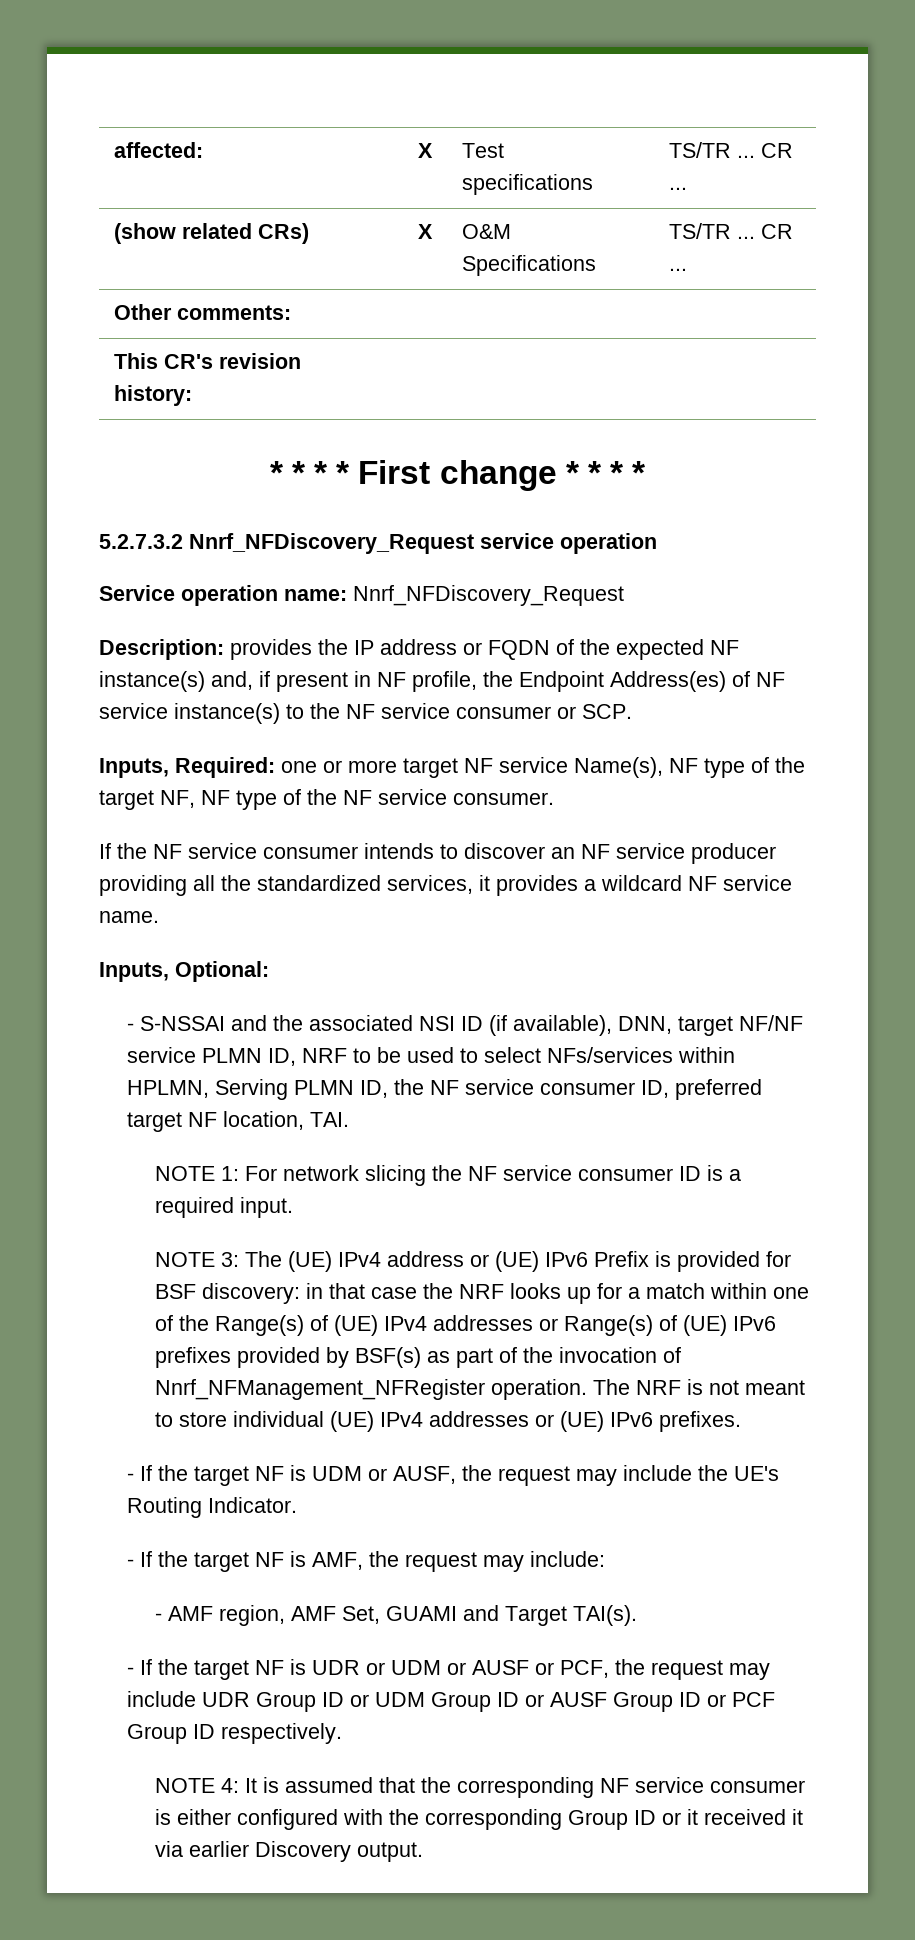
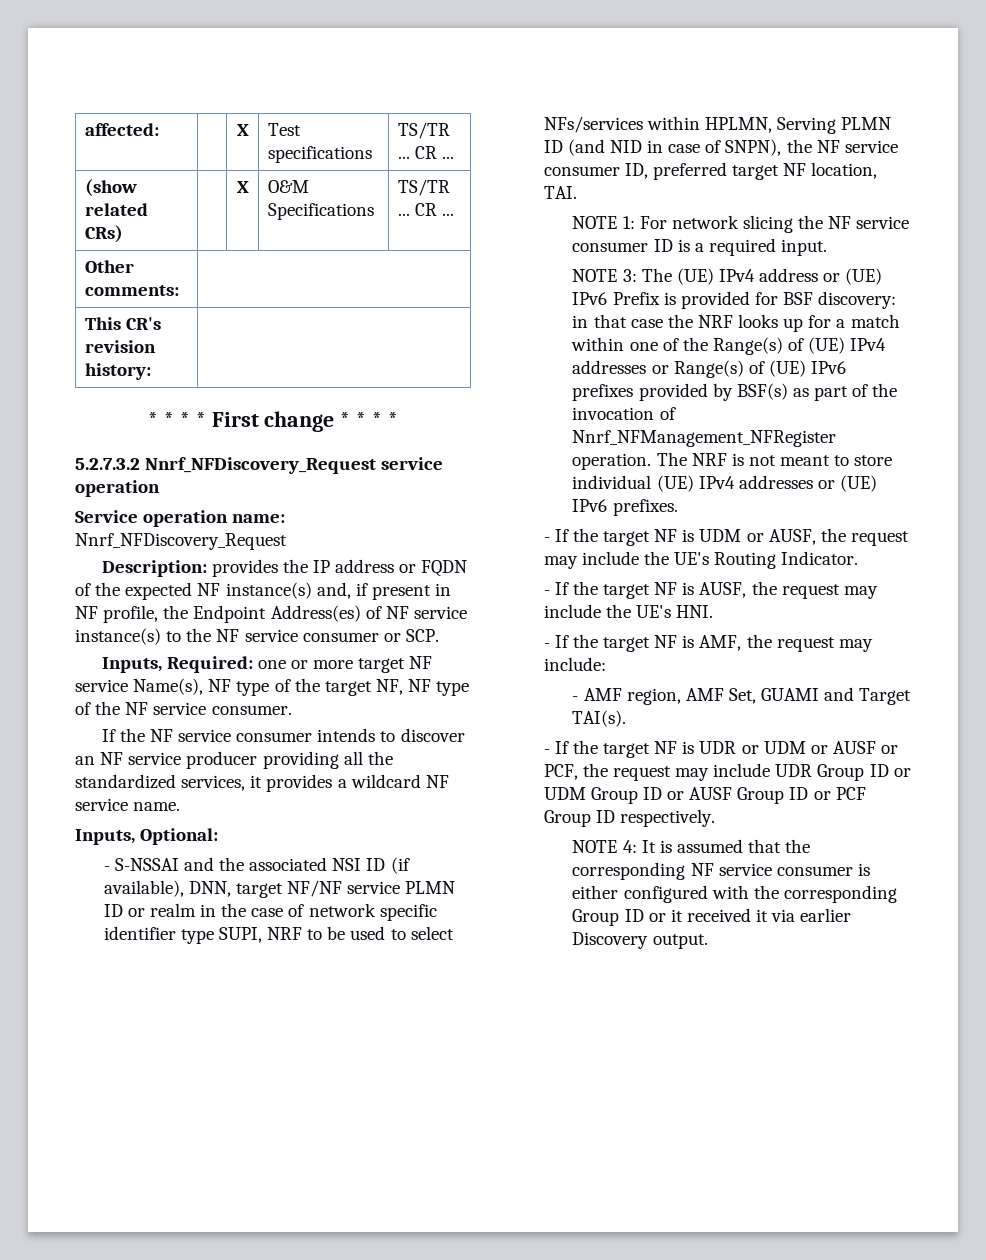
[267,1048,296,1066] ID, -> [103,903,437,921] [103,926,262,944] ID or realm in the case of network specific identifier type SUPI,
[359,1080,388,1098] ID, -> [543,139,782,156] ID (and NID in case of SNPN),
(297, 1505) none -> [543,581,878,599] [543,604,714,618] // - If the target NF is AUSF, the request may include the UE's HNI.

